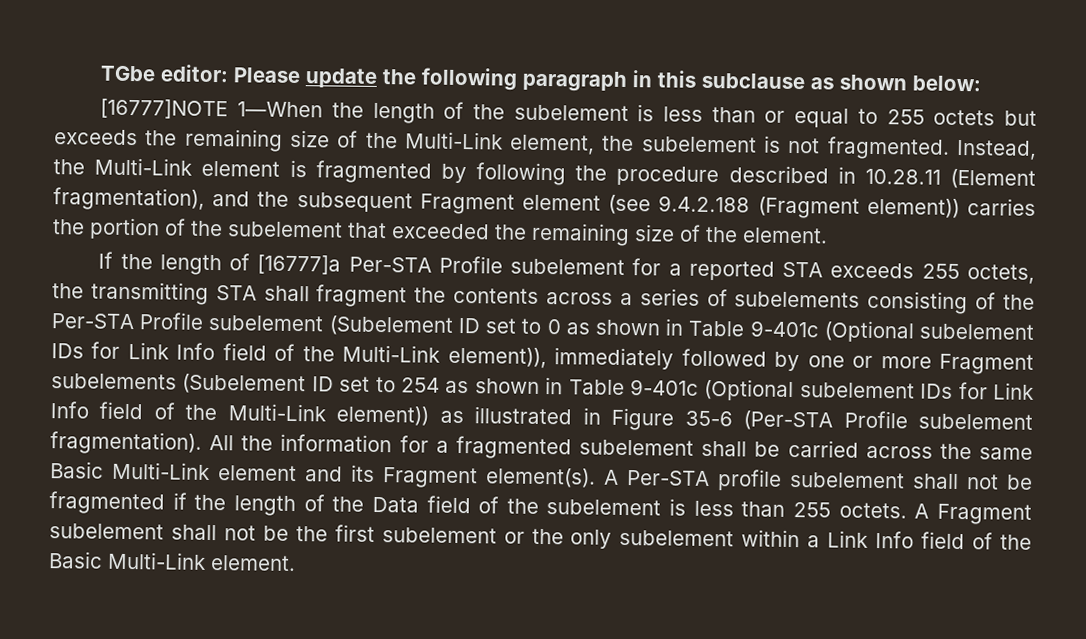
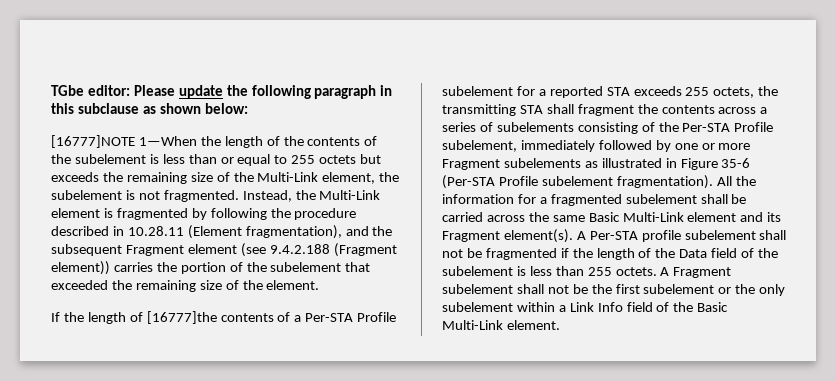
(505, 112) none -> [307,136,378,146] [51,154,71,164] contents of the
[257,254,342,275] [16777]a -> [146,311,302,324] [16777]the contents of a
[208,314,1034,343] [51,341,547,369] subelement (Subelement ID set to 0 as shown in Table 9-401c (Optional subelement IDs for Link Info field of the Multi-Link element)), -> [442,140,517,152] subelement,
[182,373,1034,402] [50,401,430,426] (Subelement ID set to 254 as shown in Table 9-401c (Optional subelement IDs for Link Info field of the Multi-Link element)) -> (581, 163) none

